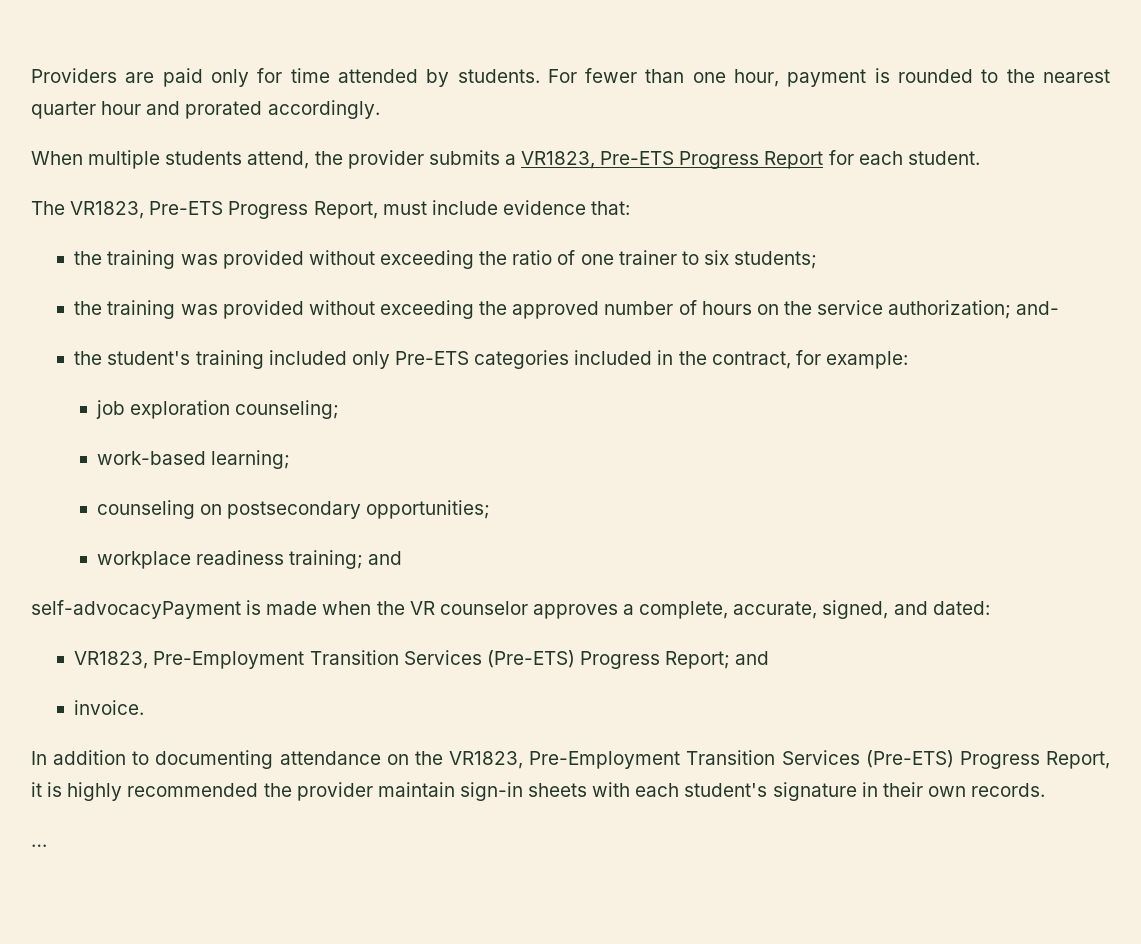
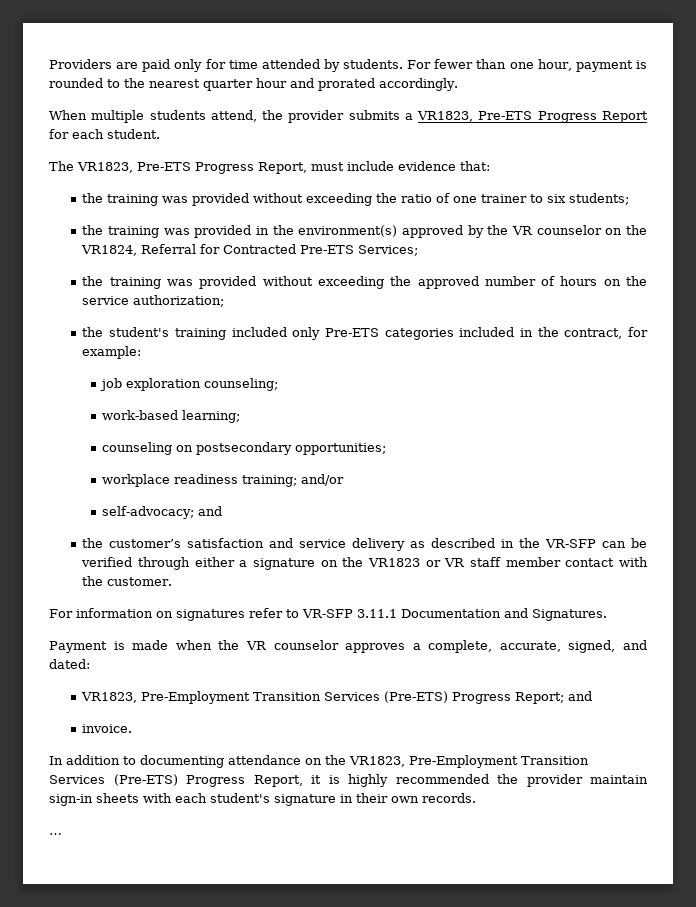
(818, 260) none -> [82,225,647,238] [81,244,419,256] // the training was provided in the environment(s) approved by the VR counselor on the VR1824, Referral for Contracted Pre-ETS Services;
[1016,301,1060,315] and- -> (225, 301) none
[368,551,403,565] [31,600,241,619] and // self-advocacyPayment -> [301,474,345,486] [102,506,223,519] [82,538,648,551] [81,557,648,570] [82,576,173,586] [49,608,607,621] [49,641,107,653] and/or // self-advocacy; and // the customer’s satisfaction and service delivery as described in the VR-SFP can be verified through either a signature on the VR1823 or VR staff member contact with the customer. // For information on signatures refer to VR-SFP 3.11.1 Documentation and Signatures. // Payment

